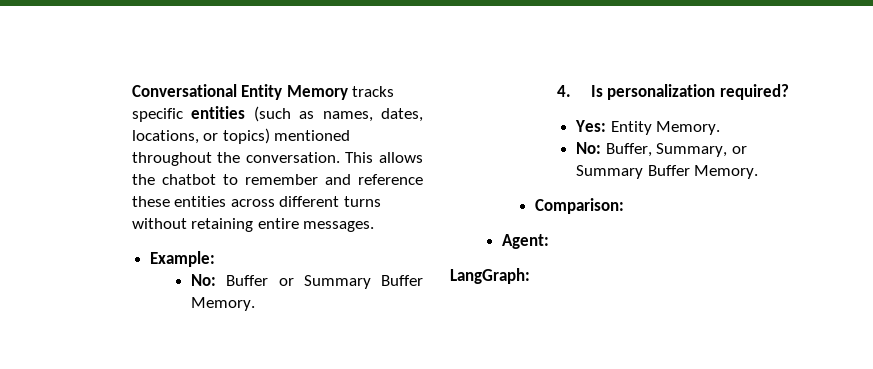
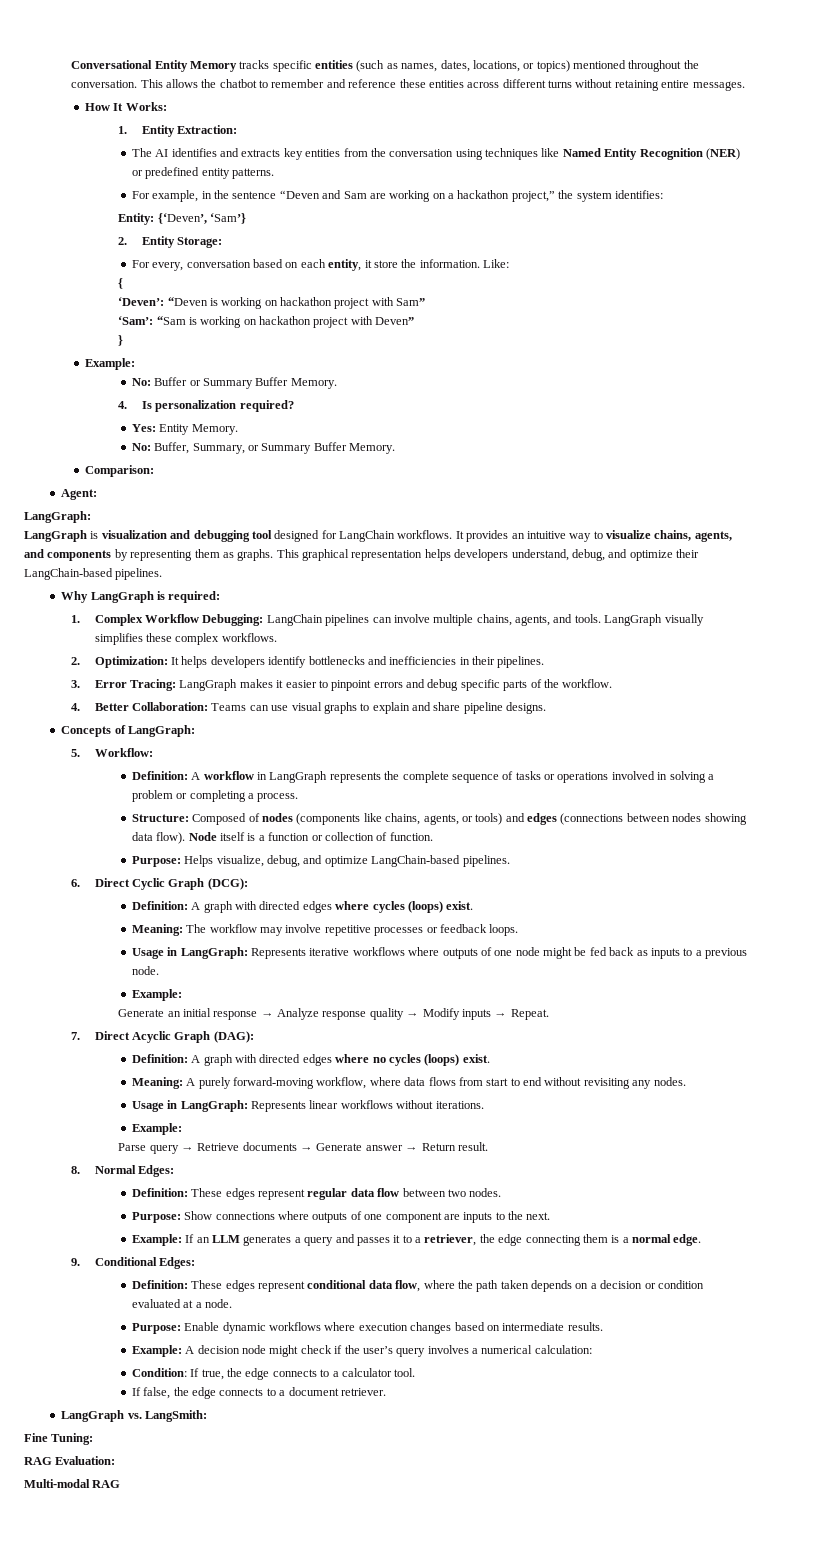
(375, 226) none -> [84,102,167,111] [118,125,238,137] [131,148,740,160] [131,167,275,179] [131,190,663,202] [118,213,246,225] [118,236,223,248] [131,259,510,271] [118,278,124,289] [118,297,426,309] [118,316,415,328] [118,335,124,346] // How It Works: // 1. Entity Extraction: // The AI identifies and extracts key entities from the conversation using techniques like Named Entity Recognition (NER) or predefined entity patterns. // For example, in the sentence “Deven and Sam are working on a hackathon project,” the system identifies: // Entity: {‘Deven’, ‘Sam’} // 2. Entity Storage: // For every, conversation based on each entity, it store the information. Like: // { // ‘Deven’: “Deven is working on hackathon project with Sam” // ‘Sam’: “Sam is working on hackathon project with Deven” // }
(530, 276) none -> [24,530,732,542] [24,549,699,561] [24,568,163,580] [61,591,221,603] [71,614,704,626] [94,633,277,645] [71,656,545,668] [71,679,613,691] [71,702,547,714] [61,725,196,737] [71,748,153,757] [131,771,714,783] [131,790,299,802] [131,813,747,825] [131,832,433,844] [131,855,510,867] [71,878,248,890] [131,901,474,913] [131,924,519,936] [131,947,748,959] [131,966,159,975] [131,989,182,1001] [118,1008,549,1020] [71,1031,254,1043] [131,1054,490,1066] [131,1077,686,1089] [131,1100,484,1112] [131,1123,182,1135] [118,1142,488,1154] [71,1165,175,1177] [131,1188,502,1200] [131,1211,551,1223] [131,1234,702,1246] [71,1257,196,1269] [131,1280,704,1292] [131,1299,233,1308] [131,1322,603,1334] [131,1345,592,1357] [131,1368,416,1380] [131,1387,386,1399] [61,1410,208,1422] [24,1433,94,1445] [24,1456,116,1465] [24,1479,121,1488] // LangGraph is visualization and debugging tool designed for LangChain workflows. It provides an intuitive way to visualize chains, agents, and components by representing them as graphs. This graphical representation helps developers understand, debug, and optimize their LangChain-based pipelines. // Why LangGraph is required: // 1. Complex Workflow Debugging: LangChain pipelines can involve multiple chains, agents, and tools. LangGraph visually simplifies these complex workflows. // 2. Optimization: It helps developers identify bottlenecks and inefficiencies in their pipelines. // 3. Error Tracing: LangGraph makes it easier to pinpoint errors and debug specific parts of the workflow. // 4. Better Collaboration: Teams can use visual graphs to explain and share pipeline designs. // Concepts of LangGraph: // 5. Workflow: // Definition: A workflow in LangGraph represents the complete sequence of tasks or operations involved in solving a problem or completing a process. // Structure: Composed of nodes (components like chains, agents, or tools) and edges (connections between nodes showing data flow). Node itself is a function or collection of function. // Purpose: Helps visualize, debug, and optimize LangChain-based pipelines. // 6. Direct Cyclic Graph (DCG): // Definition: A graph with directed edges where cycles (loops) exist. // Meaning: The workflow may involve repetitive processes or feedback loops. // Usage in LangGraph: Represents iterative workflows where outputs of one node might be fed back as inputs to a previous node. // Example: // Generate an initial response → Analyze response quality → Modify inputs → Repeat. // 7. Direct Acyclic Graph (DAG): // Definition: A graph with directed edges where no cycles (loops) exist. // Meaning: A purely forward-moving workflow, where data flows from start to end without revisiting any nodes. // Usage in LangGraph: Represents linear workflows without iterations. // Example: // Parse query → Retrieve documents → Generate answer → Return result. // 8. Normal Edges: // Definition: These edges represent regular data flow between two nodes. // Purpose: Show connections where outputs of one component are inputs to the next. // Example: If an LLM generates a query and passes it to a retriever, the edge connecting them is a normal edge. // 9. Conditional Edges: // Definition: These edges represent conditional data flow, where the path taken depends on a decision or condition evaluated at a node. // Purpose: Enable dynamic workflows where execution changes based on intermediate results. // Example: A decision node might check if the user’s query involves a numerical calculation: // Condition: If true, the edge connects to a calculator tool. // If false, the edge connects to a document retriever. // LangGraph vs. LangSmith: // Fine Tuning: // RAG Evaluation: // Multi-modal RAG

